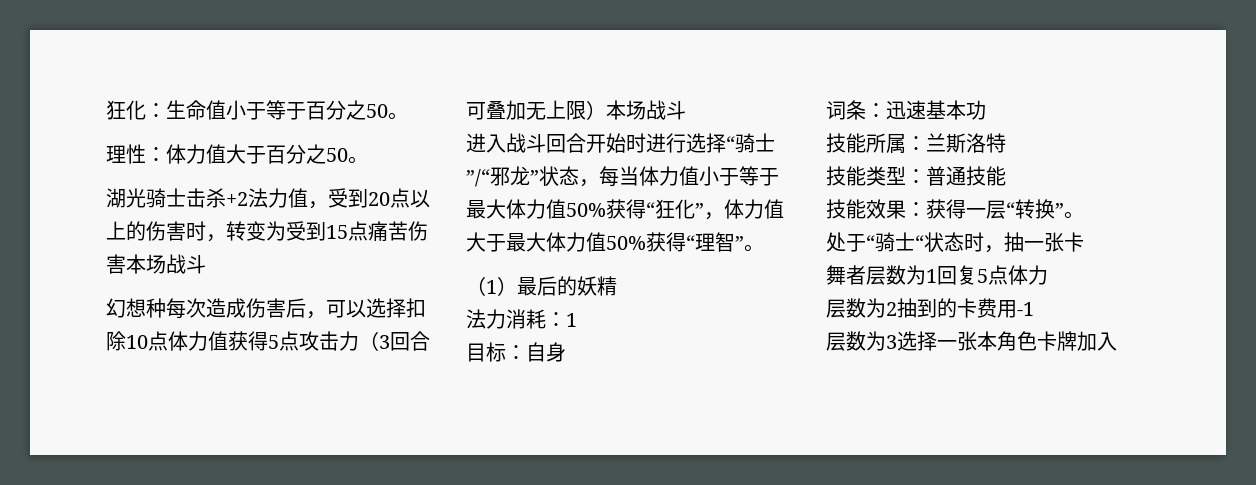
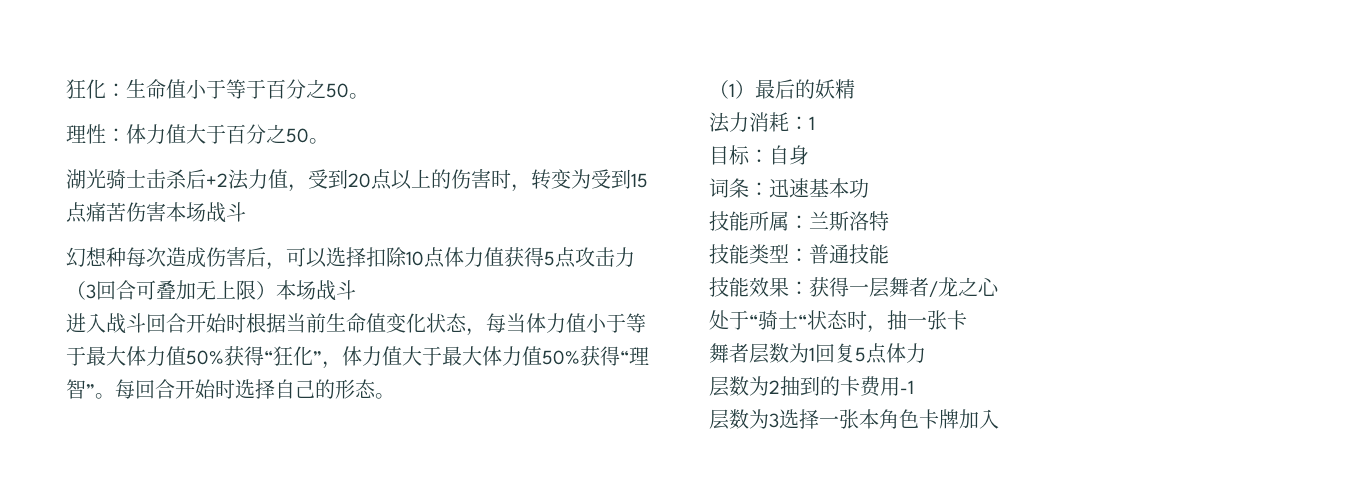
(226, 198) none -> [186,169,206,189] 后
[646,133,775,153] [466,166,539,187] 进行选择“骑士”/“邪龙” -> [246,313,426,333] 根据当前生命值变化
(764, 248) none -> [115,379,395,399] 每回合开始时选择自己的形态。
[1006,199,1084,219] “转换”。 -> [889,277,1000,297] 舞者/龙之心

